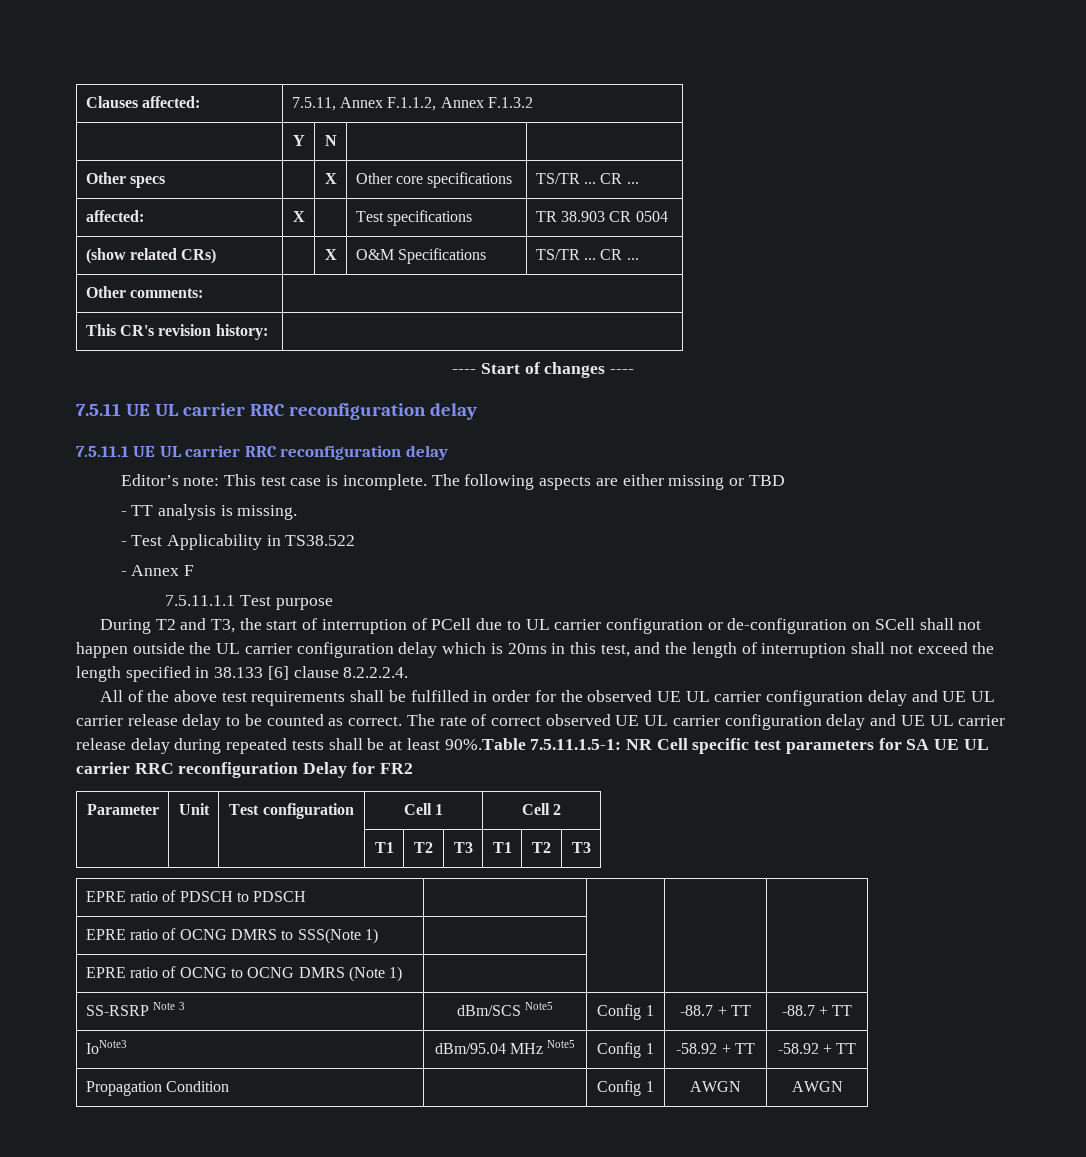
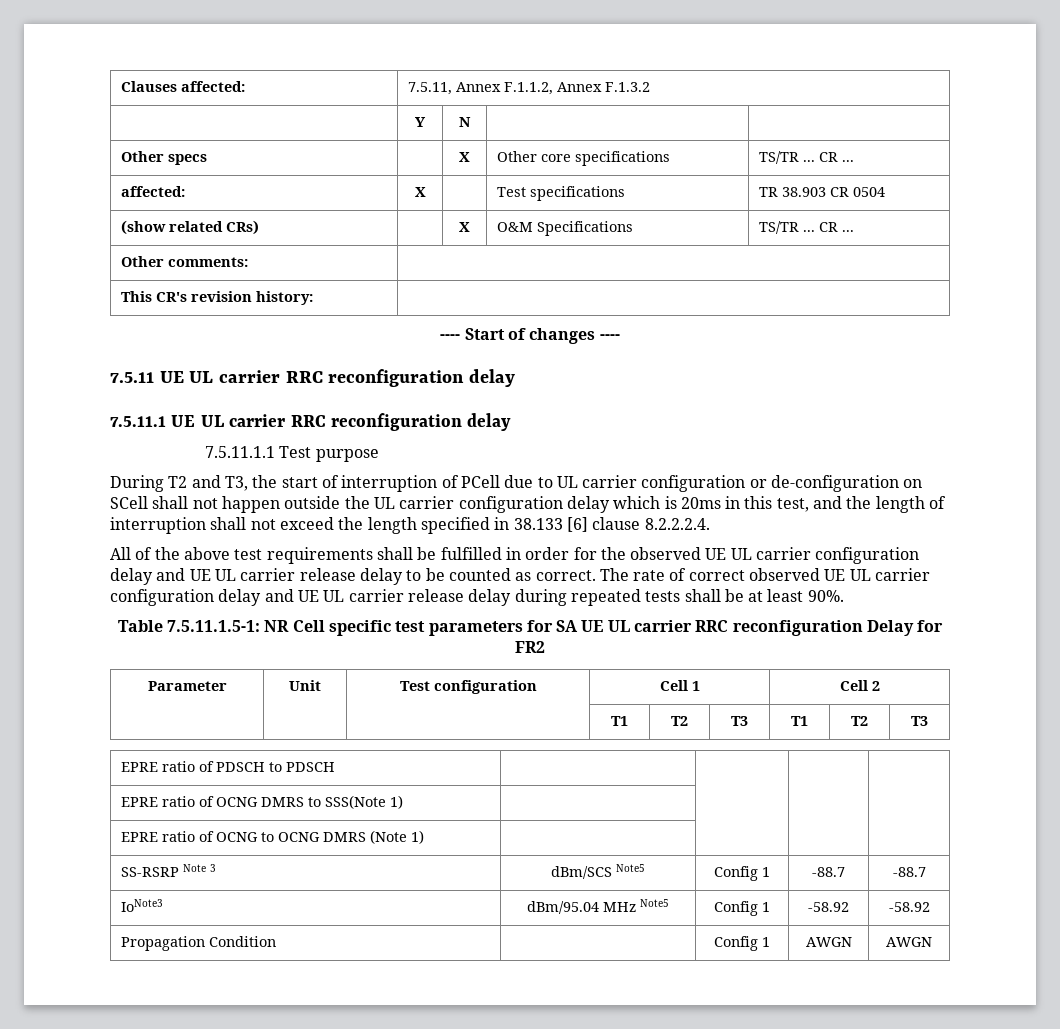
[120,474,785,490] [120,504,298,520] [120,534,356,550] [120,565,195,576] // Editor’s note: This test case is incomplete. The following aspects are either missing or TBD // - TT analysis is missing. // - Test Applicability in TS38.522 // - Annex F -> (512, 422) none
[444,738,526,750] 90%.Table -> [807,590,844,602] [117,620,163,632] 90%. // Table
[717,1005,751,1016] [781,1005,853,1016] + TT | -88.7 + TT -> [892,867,926,877] | -88.7
[721,1043,755,1054] [777,1043,857,1054] + TT | -58.92 + TT -> [888,902,930,912] | -58.92

